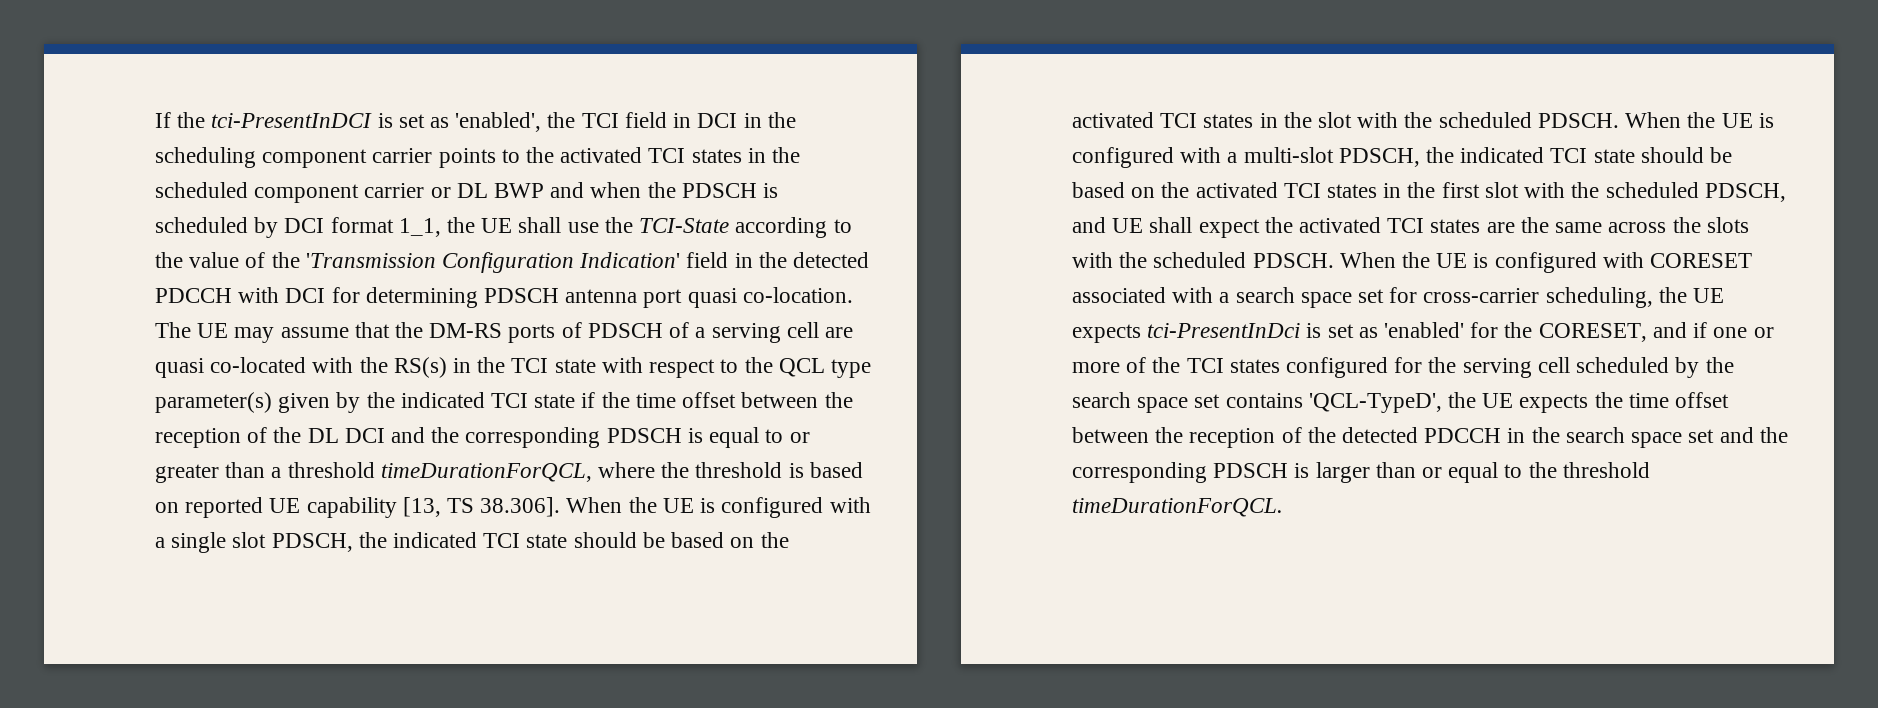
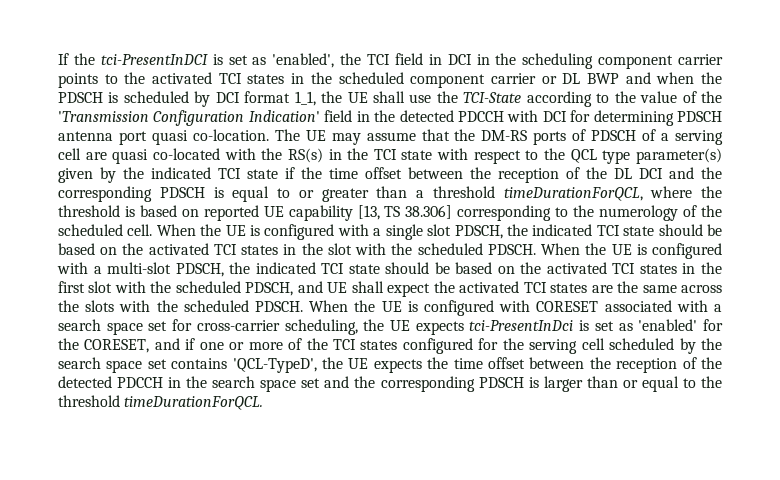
[480,497,561,517] 38.306]. -> [405,205,723,221] [58,224,153,236] 38.306] corresponding to the numerology of the scheduled cell.

